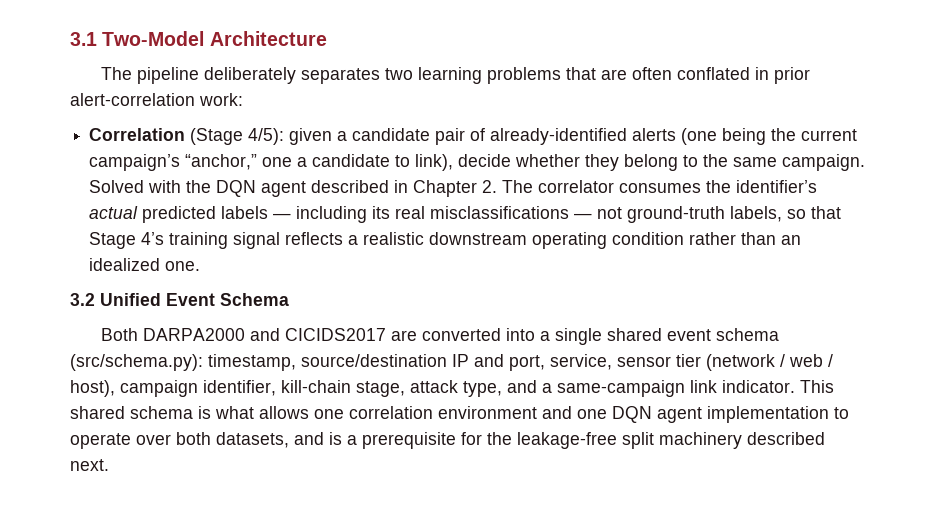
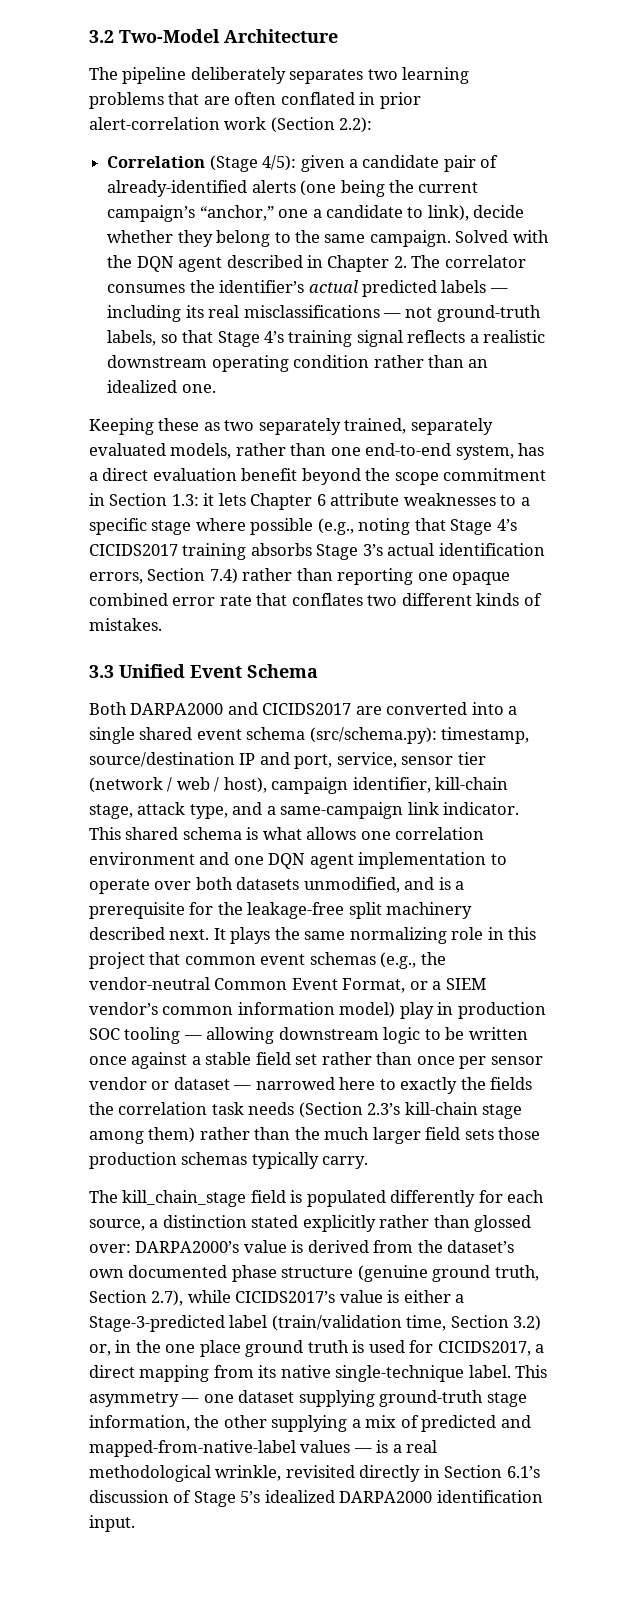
[70,32,97,46] 3.1 -> [89,30,114,43] 3.2
[199,93,243,106] work: -> [224,117,373,133] work (Section 2.2):
[70,293,95,306] 3.2 -> [89,418,493,435] [89,443,545,460] [89,468,547,485] [89,493,530,510] [89,518,517,535] [89,543,545,560] [89,568,511,585] [89,593,542,606] [89,618,162,631] [89,665,114,678] Keeping these as two separately trained, separately evaluated models, rather than one end-to-end system, has a direct evaluation benefit beyond the scope commitment in Section 1.3: it lets Chapter 6 attribute weaknesses to a specific stage where possible (e.g., noting that Stage 4’s CICIDS2017 training absorbs Stage 3’s actual identification errors, Section 7.4) rather than reporting one opaque combined error rate that conflates two different kinds of mistakes. // 3.3
[216,432,289,448] datasets, -> [236,877,400,893] datasets unmodified,
(109, 465) none -> [213,927,537,944] [89,952,446,969] [89,977,486,993] [89,1002,546,1019] [89,1027,528,1044] [89,1052,543,1069] [89,1077,533,1094] [89,1102,523,1119] [89,1127,541,1144] [89,1152,369,1169] [89,1190,545,1207] [89,1215,532,1232] [89,1240,515,1253] [89,1265,539,1282] [89,1290,465,1306] [89,1315,542,1332] [89,1340,545,1357] [89,1365,548,1382] [89,1390,527,1407] [89,1415,531,1432] [89,1440,438,1457] [89,1465,540,1482] [89,1490,543,1507] [89,1515,135,1532] It plays the same normalizing role in this project that common event schemas (e.g., the vendor-neutral Common Event Format, or a SIEM vendor’s common information model) play in production SOC tooling — allowing downstream logic to be written once against a stable field set rather than once per sensor vendor or dataset — narrowed here to exactly the fields the correlation task needs (Section 2.3’s kill-chain stage among them) rather than the much larger field sets those production schemas typically carry. // The kill_chain_stage field is populated differently for each source, a distinction stated explicitly rather than glossed over: DARPA2000’s value is derived from the dataset’s own documented phase structure (genuine ground truth, Section 2.7), while CICIDS2017’s value is either a Stage-3-predicted label (train/validation time, Section 3.2) or, in the one place ground truth is used for CICIDS2017, a direct mapping from its native single-technique label. This asymmetry — one dataset supplying ground-truth stage information, the other supplying a mix of predicted and mapped-from-native-label values — is a real methodological wrinkle, revisited directly in Section 6.1’s discussion of Stage 5’s idealized DARPA2000 identification input.

